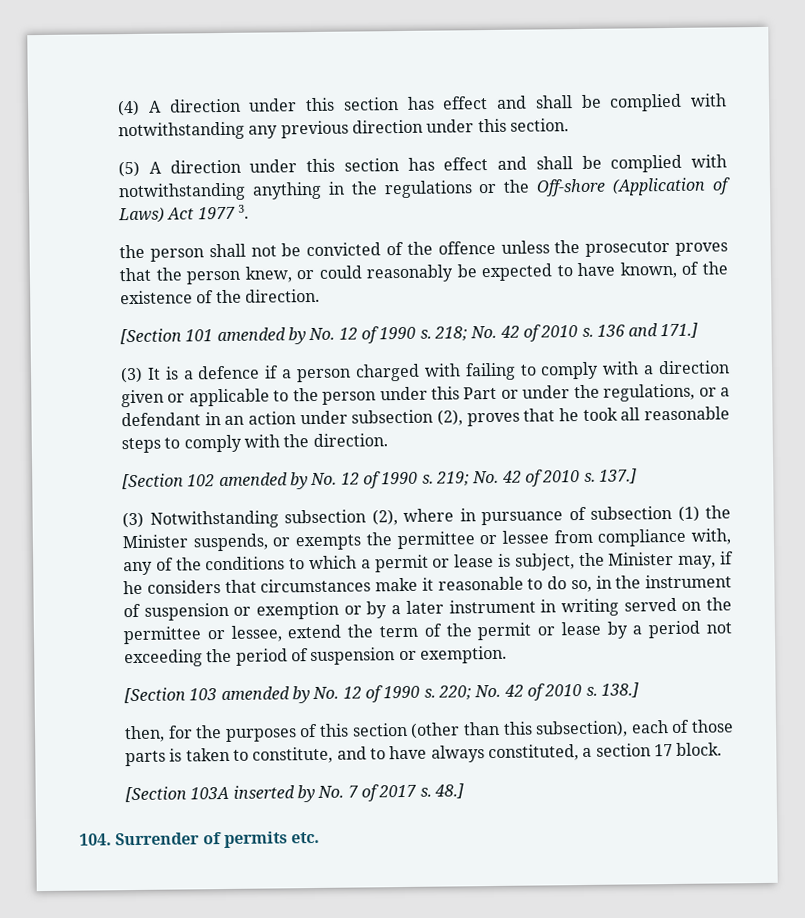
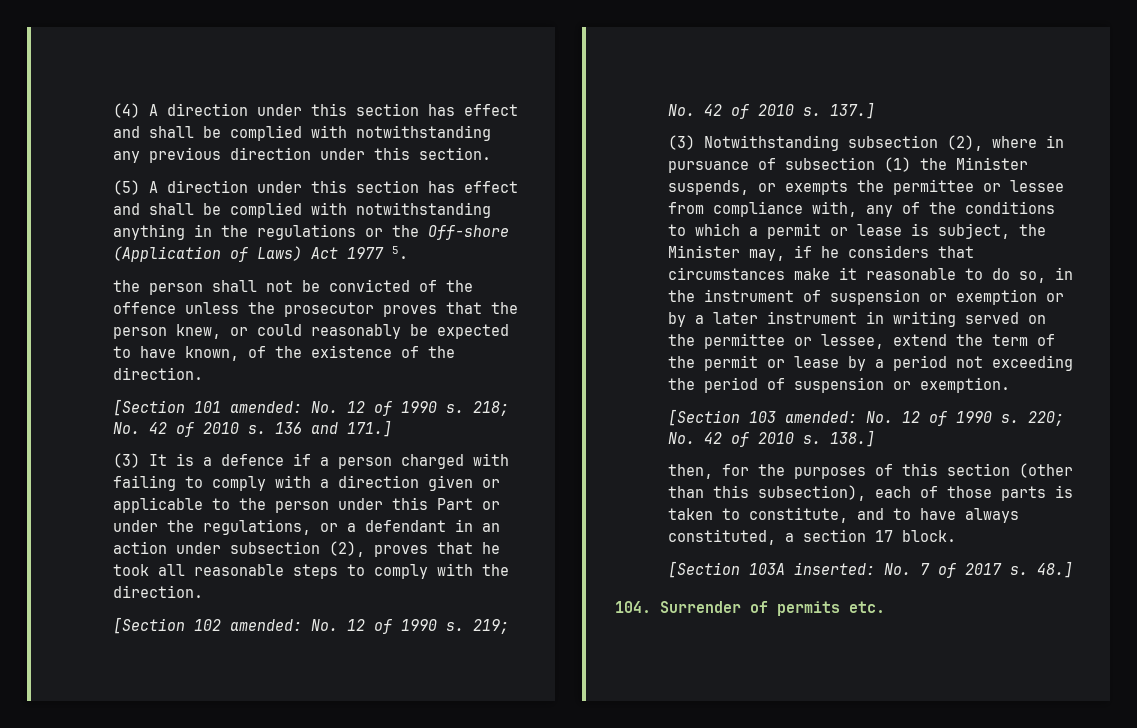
[237,204,249,219] 3. -> [391,246,408,259] 5.
[216,327,306,345] amended by -> [229,401,302,413] amended:
[218,472,308,490] amended by -> [229,619,302,631] amended:
[220,686,310,704] amended by -> [784,411,857,423] amended:
[232,785,315,803] inserted by -> [793,562,875,575] inserted:

